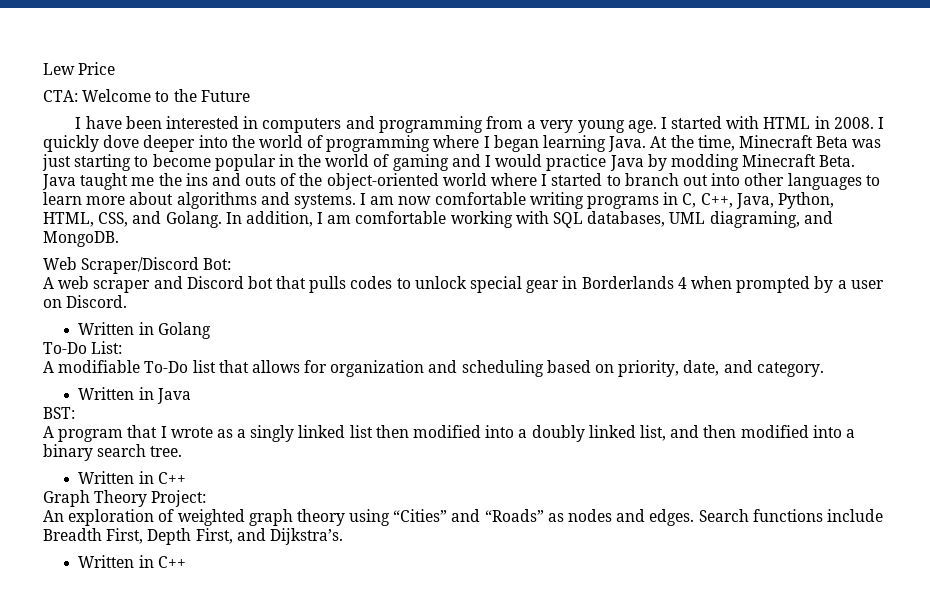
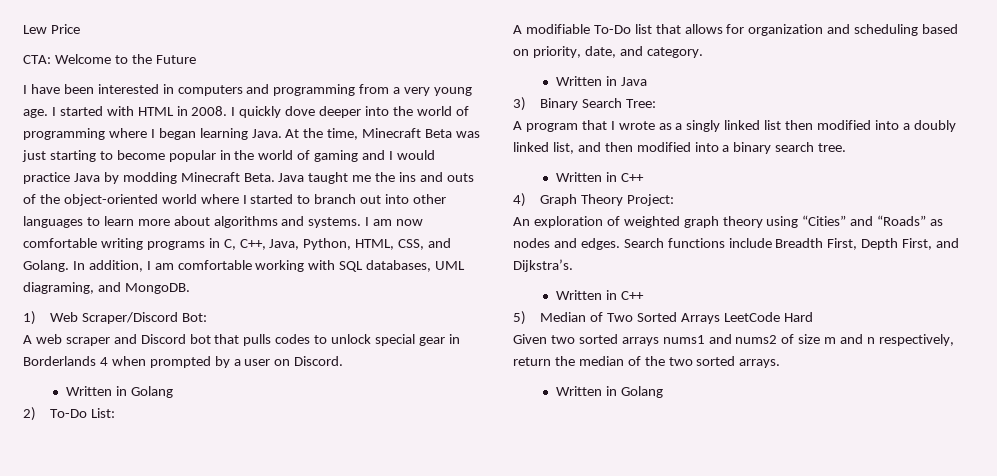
(119, 239) none -> [23,311,36,325] 1)
(211, 330) none -> [23,407,36,421] 2)
[43,407,75,419] BST: -> [513,97,657,111] 3) Binary Search Tree:
(186, 478) none -> [513,193,526,207] 4)
(186, 562) none -> [513,311,813,325] [513,334,954,346] [513,356,781,368] [556,386,663,398] // 5) Median of Two Sorted Arrays LeetCode Hard // Given two sorted arrays nums1 and nums2 of size m and n respectively, return the median of the two sorted arrays. // Written in Golang

